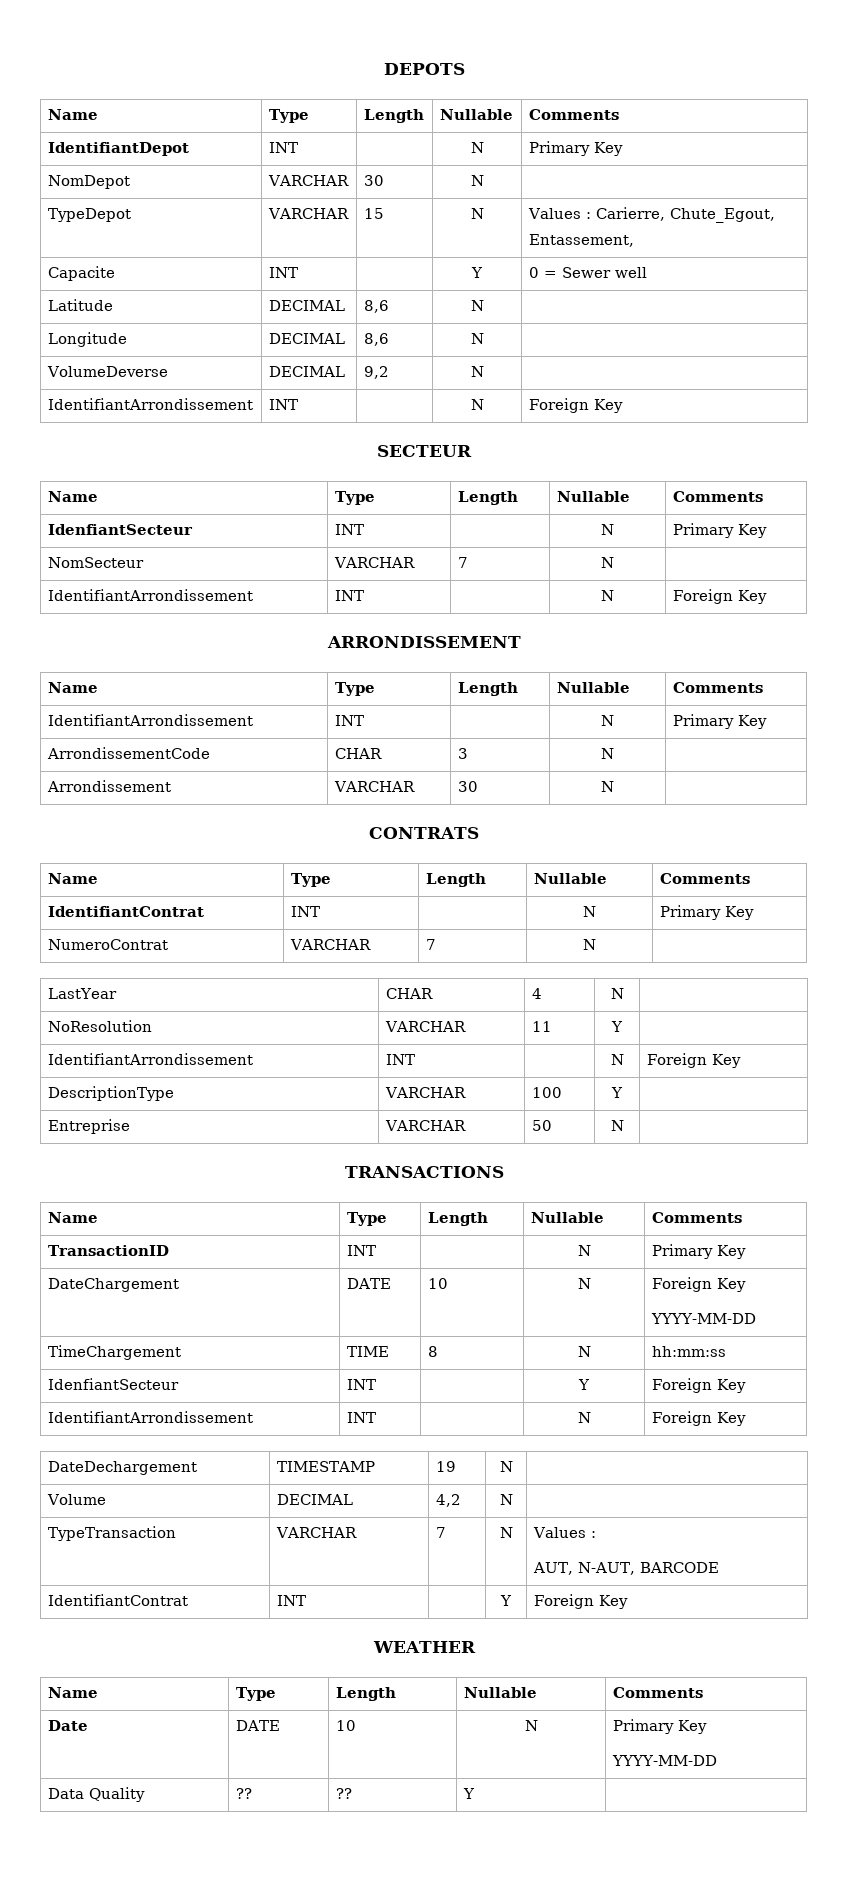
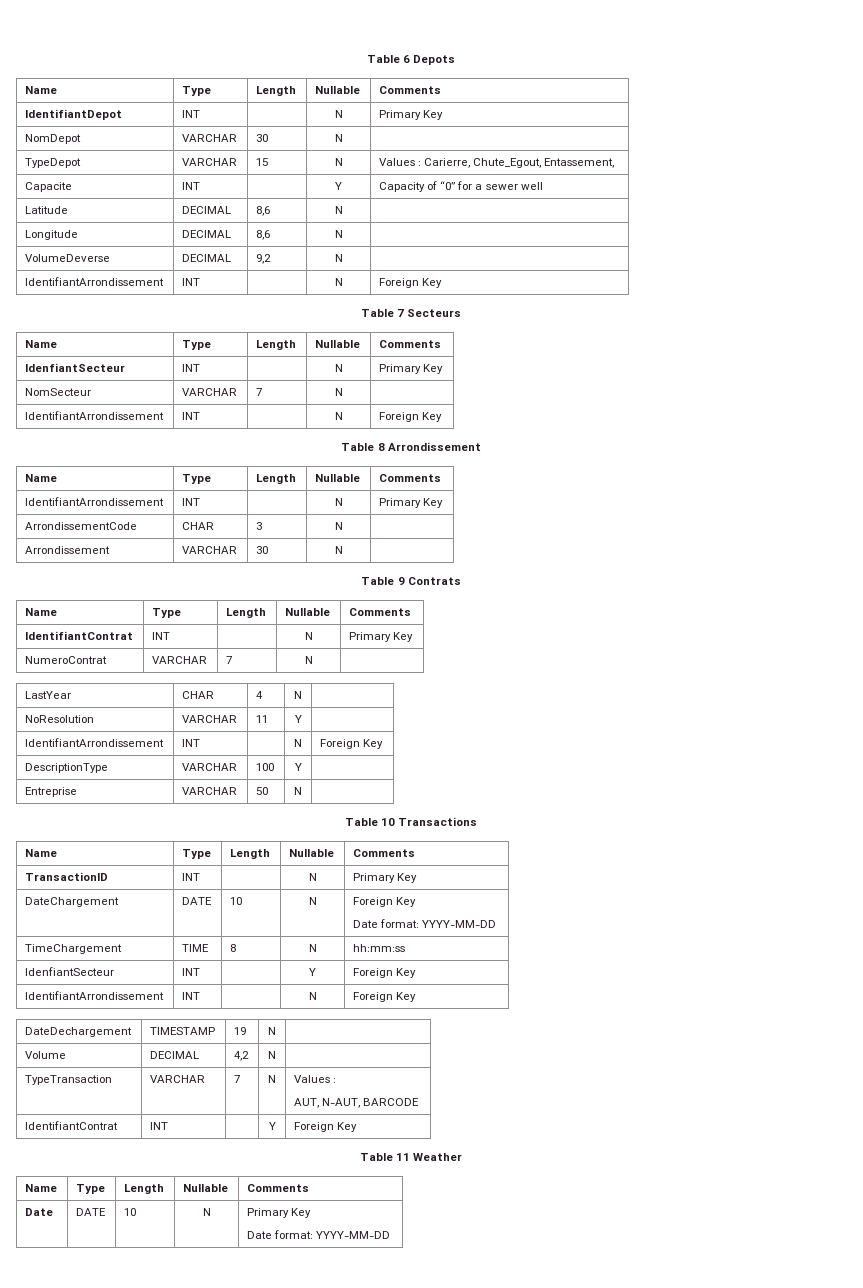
[383,63,465,75] DEPOTS -> [366,55,456,65] Table 6 Depots
[528,267,611,278] 0 = Sewer -> [379,181,518,192] Capacity of “0” for a sewer
[377,445,472,457] SECTEUR -> [360,309,462,317] Table 7 Secteurs
[326,636,521,648] ARRONDISSEMENT -> [341,442,481,451] Table 8 Arrondissement
[369,827,480,839] CONTRATS -> [361,577,461,585] Table 9 Contrats
[344,1166,504,1178] TRANSACTIONS -> [344,817,478,826] Table 10 Transactions
(746, 1285) none -> [353,919,420,928] Date format:
[372,1641,476,1653] WEATHER -> [359,1153,463,1161] Table 11 Weather
[611,1755,717,1766] [47,1787,145,1802] [235,1788,252,1799] [335,1788,352,1799] [462,1788,475,1799] YYYY-MM-DD // Data Quality | ?? | ?? | Y | -> [247,1230,391,1239] Date format: YYYY-MM-DD

